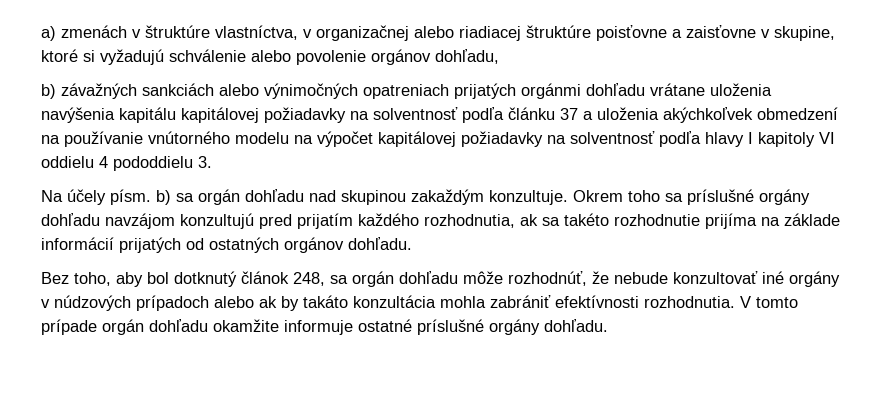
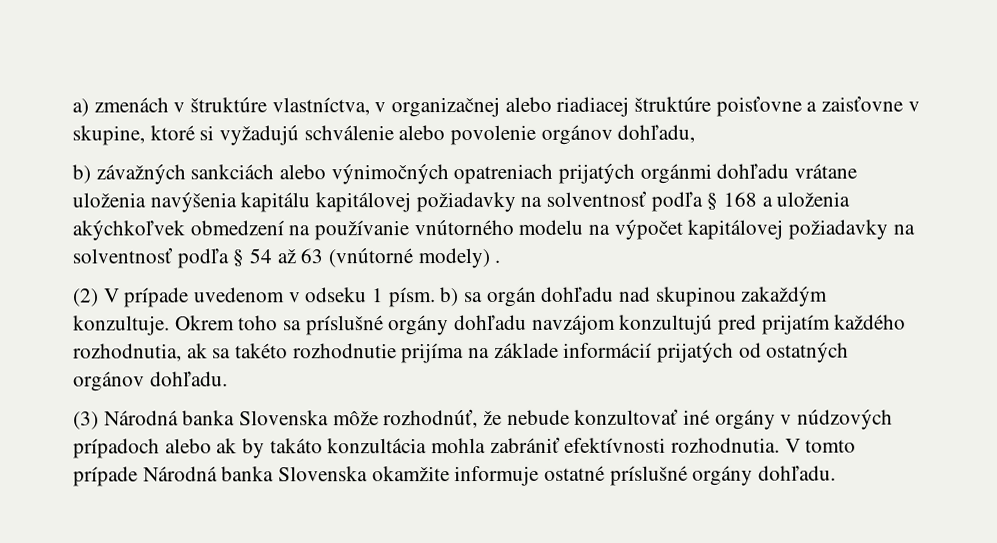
[508,107,578,120] článku 37 -> [706,191,758,210] § 168
[705,132,835,147] [41,156,212,171] [41,189,106,205] hlavy I kapitoly VI oddielu 4 pododdielu 3. // Na účely -> [232,248,501,269] [73,287,385,308] § 54 až 63 (vnútorné modely) . // (2) V prípade uvedenom v odseku 1
[41,271,458,287] Bez toho, aby bol dotknutý článok 248, sa orgán dohľadu -> [73,410,330,430] (3) Národná banka Slovenska
[102,319,208,335] orgán dohľadu -> [142,466,369,482] Národná banka Slovenska

